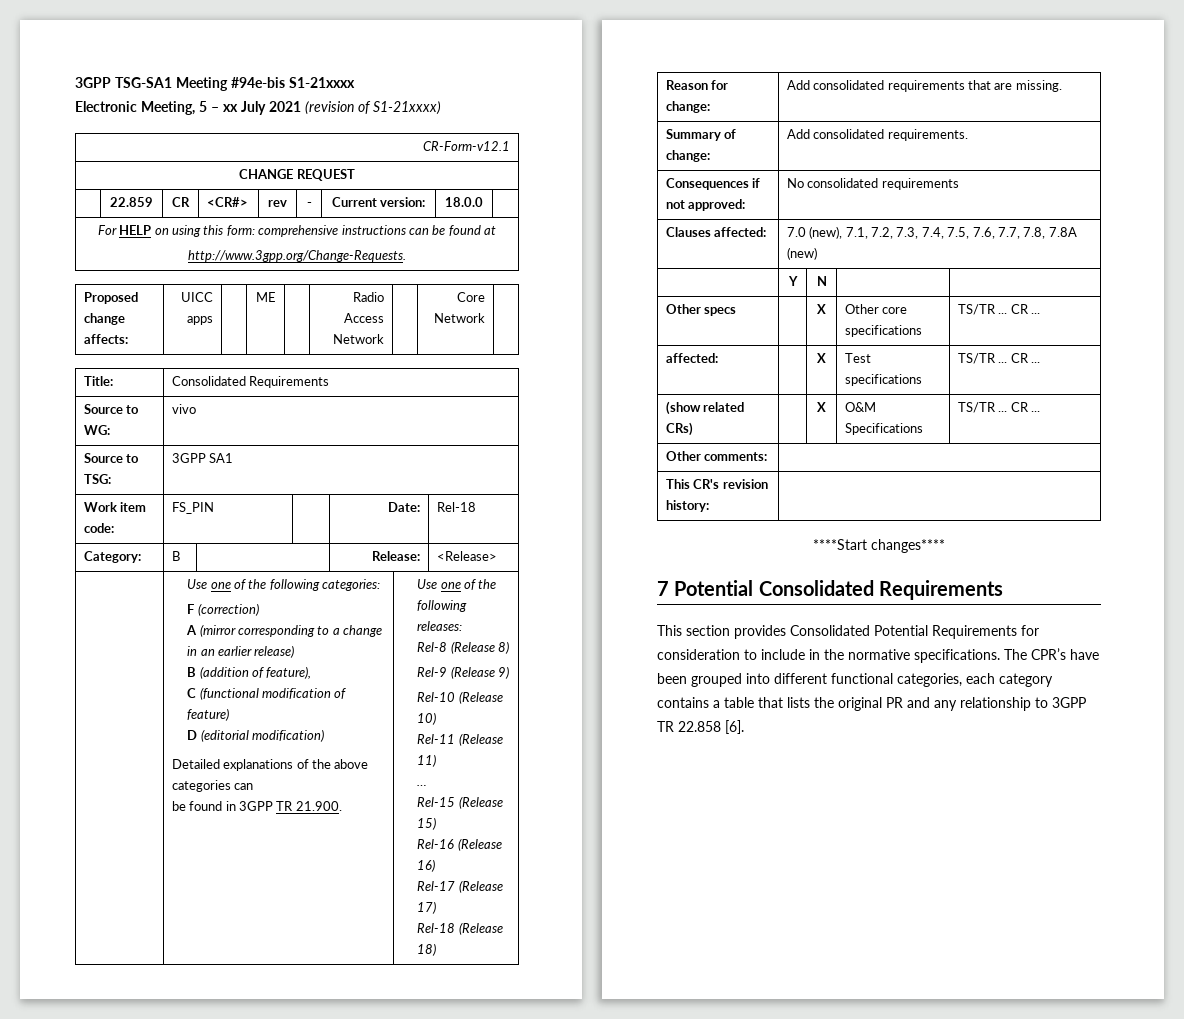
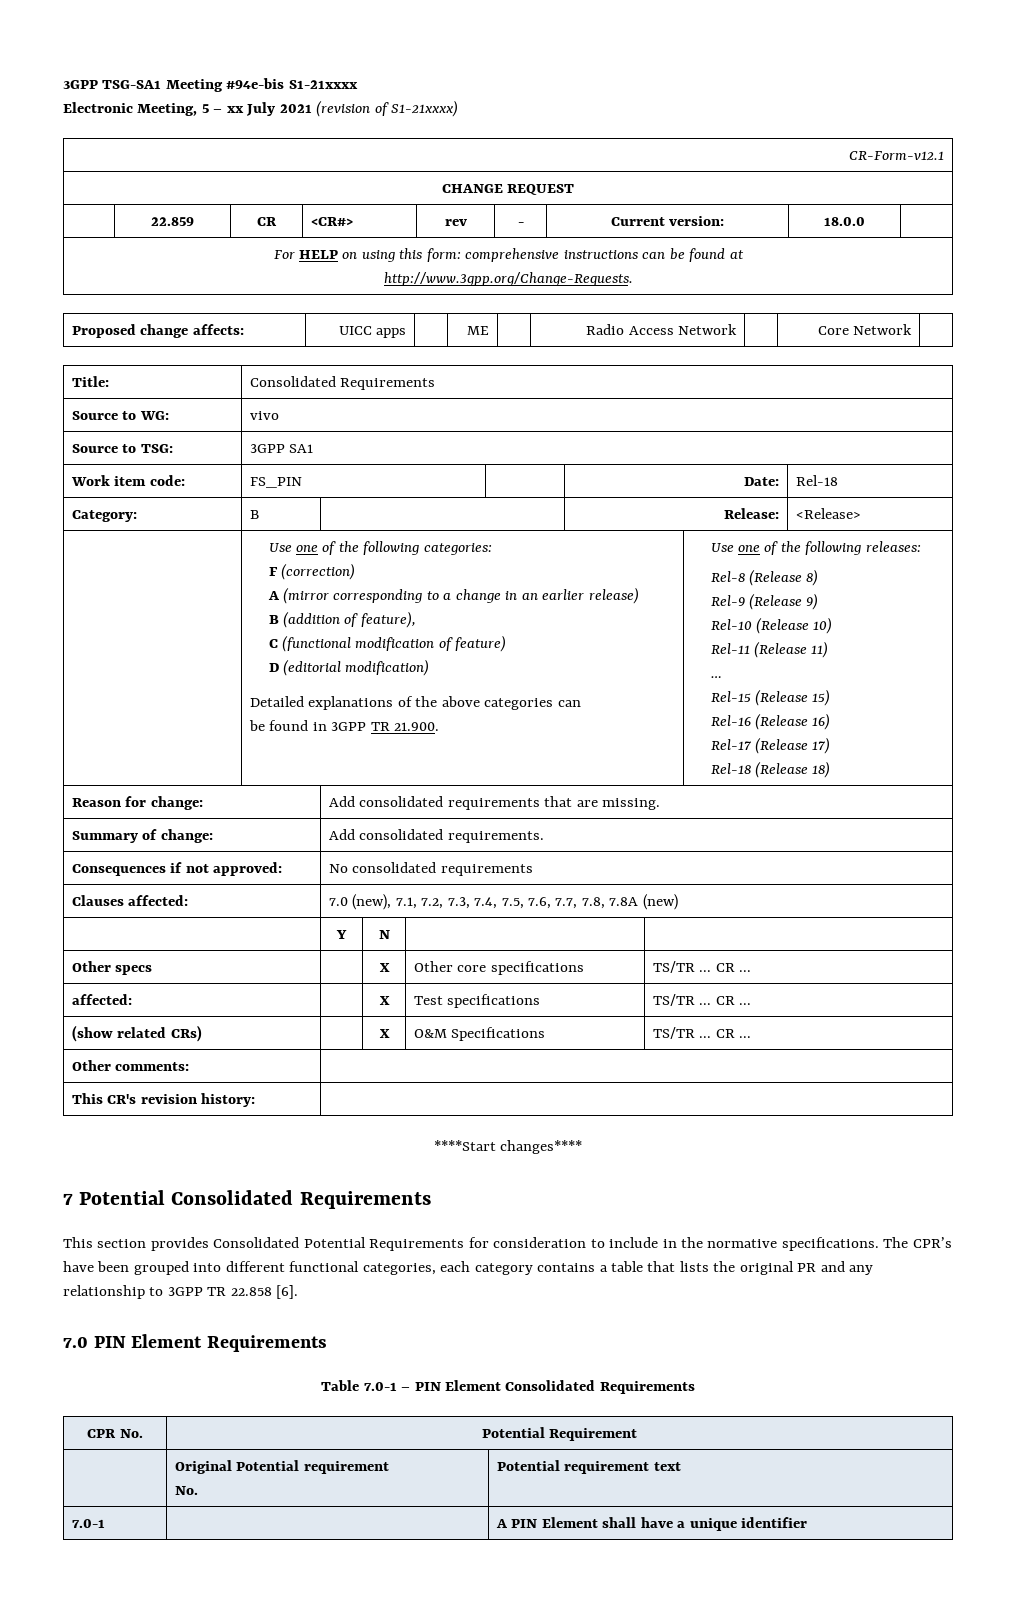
(744, 727) none -> [63,1334,327,1352] [321,1380,695,1394] [87,1429,143,1438] [481,1427,638,1441] [174,1460,389,1474] [174,1486,198,1495] [496,1460,681,1474] [71,1519,105,1528] [495,1517,808,1531] // 7.0 PIN Element Requirements // Table 7.0-1 – PIN Element Consolidated Requirements // CPR No. | Potential Requirement // | Original Potential requirement // No. | Potential requirement text // 7.0-1 | | A PIN Element shall have a unique identifier

